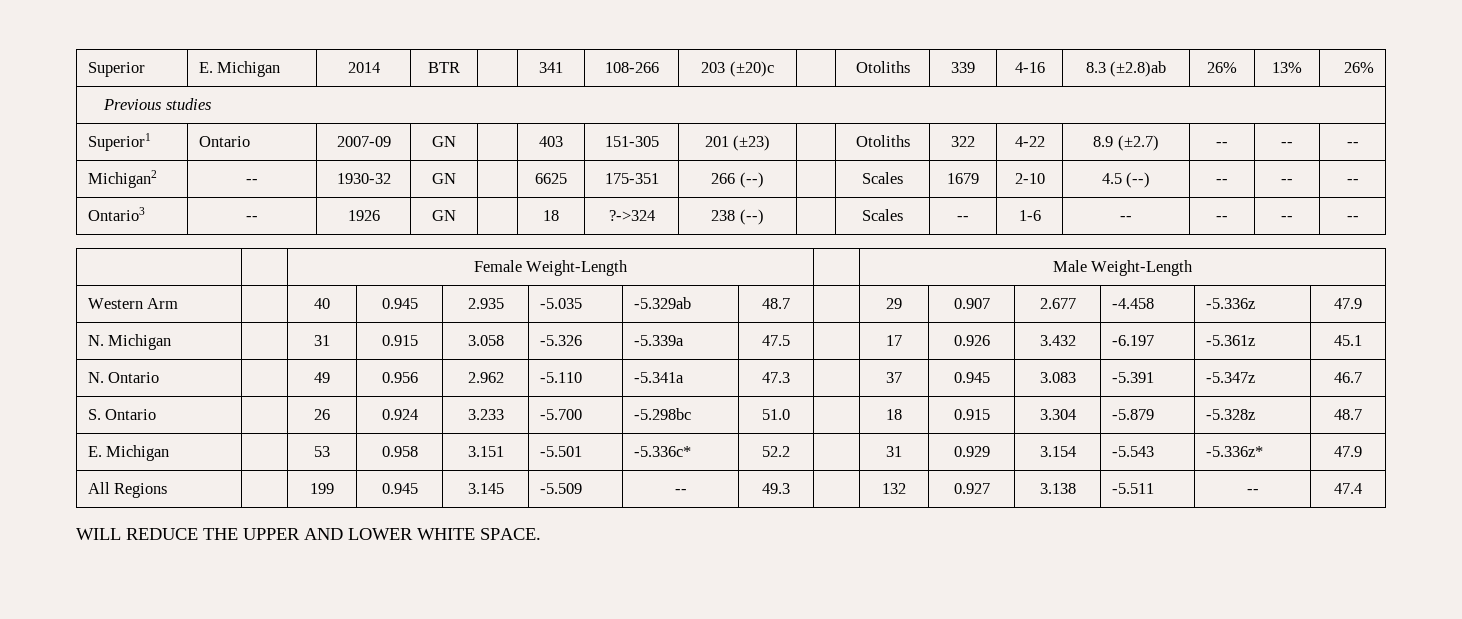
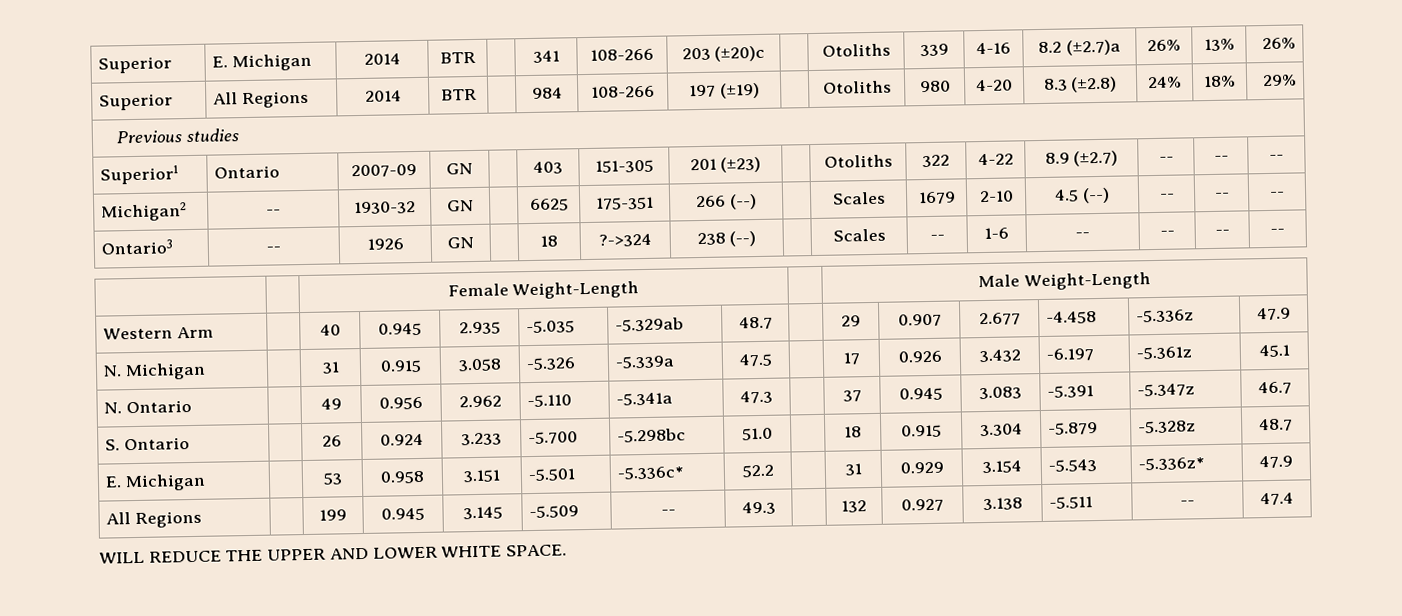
[1085,61,1167,77] 8.3 (±2.8)ab -> [1038,39,1121,56] 8.2 (±2.7)a
(1375, 67) none -> [99,93,174,111] [213,90,309,109] [364,90,402,102] [440,88,477,101] [531,87,563,99] [591,85,655,98] [689,82,760,99] [822,80,892,94] [919,80,951,93] [976,79,1013,92] [1043,76,1118,93] [1147,76,1182,89] [1203,75,1236,88] [1261,74,1297,87] // Superior | All Regions | 2014 | BTR | | 984 | 108-266 | 197 (±19) | | Otoliths | 980 | 4-20 | 8.3 (±2.8) | 24% | 18% | 29%

